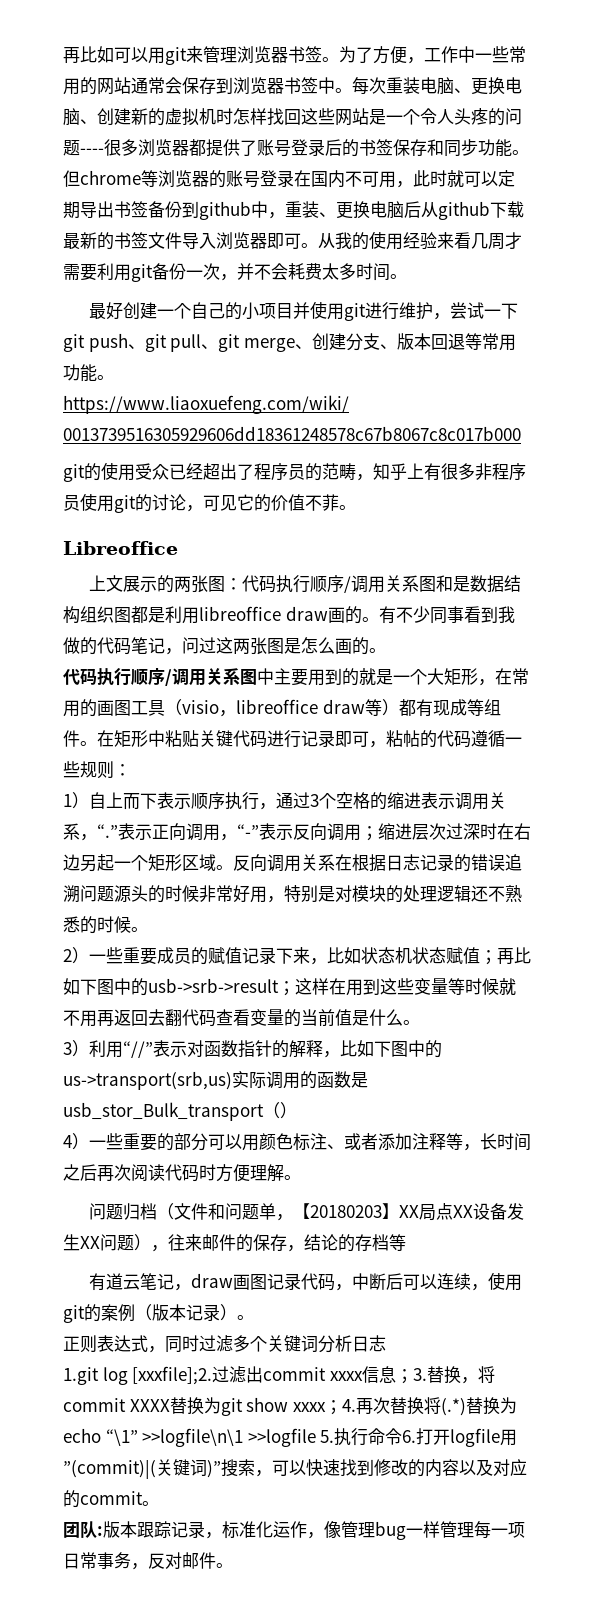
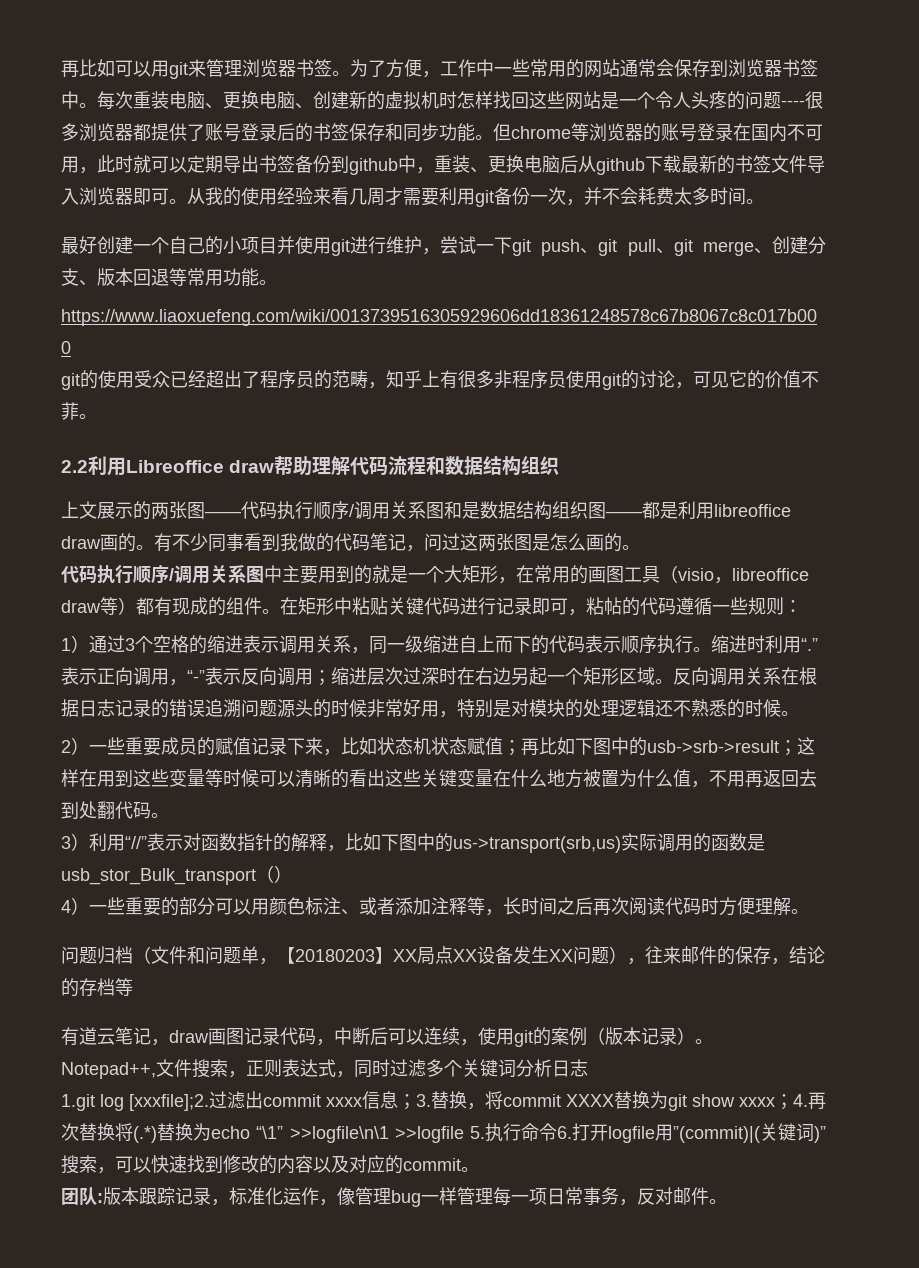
(356, 507) none -> [61,456,126,476] 2.2利用
(178, 548) none -> [229,456,560,476] draw帮助理解代码流程和数据结构组织
[225,578,243,590] ： -> [205,511,241,517] ——
(131, 615) none -> [606,511,642,517] ——
[466,699,484,716] 等 -> [208,597,226,616] 的
[89,792,276,810] 自上而下表示顺序执行， -> (89, 644) none
(97, 837) none -> [369,635,801,654] 同一级缩进自上而下的代码表示顺序执行。缩进时利用
[499,978,516,995] [63,1009,403,1027] 就不用再返回去翻代码查看变量的当前值是什么 -> [259,769,817,788] [61,801,151,819] 可以清晰的看出这些关键变量在什么地方被置为什么值，不用再返回去到处翻代码
(254, 1317) none -> [61,1059,246,1079] Notepad++,文件搜索，

